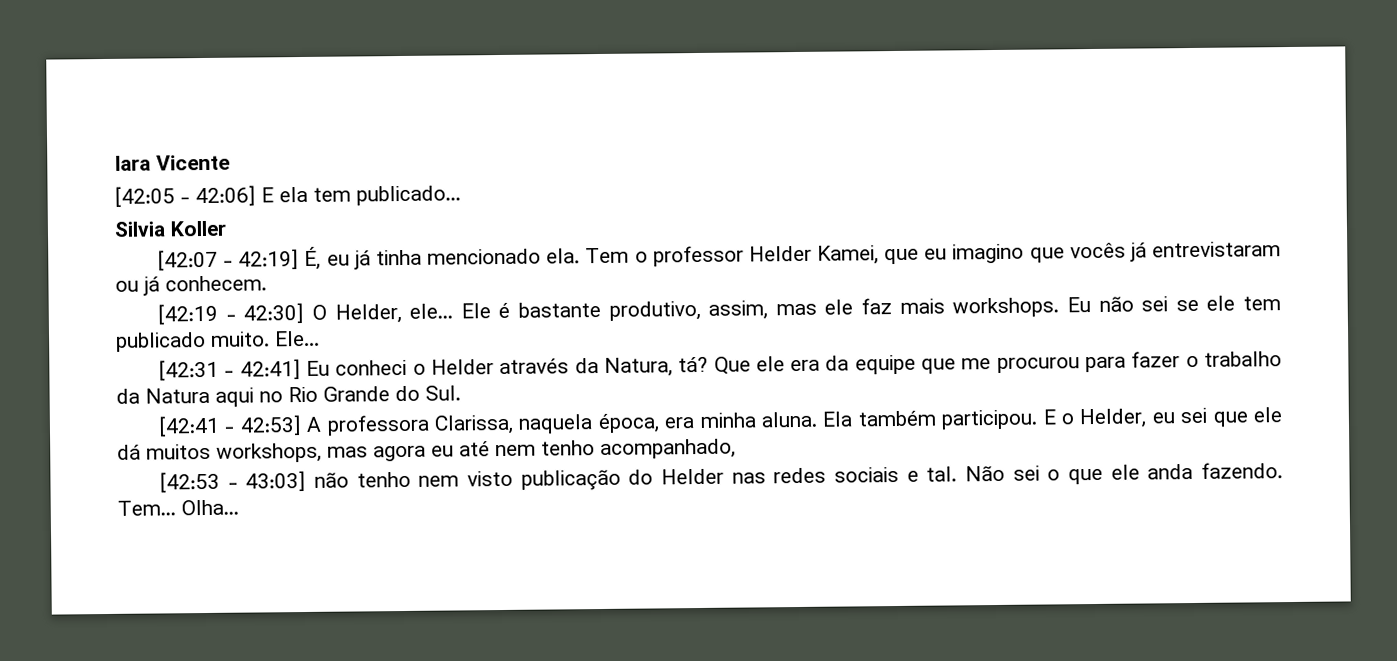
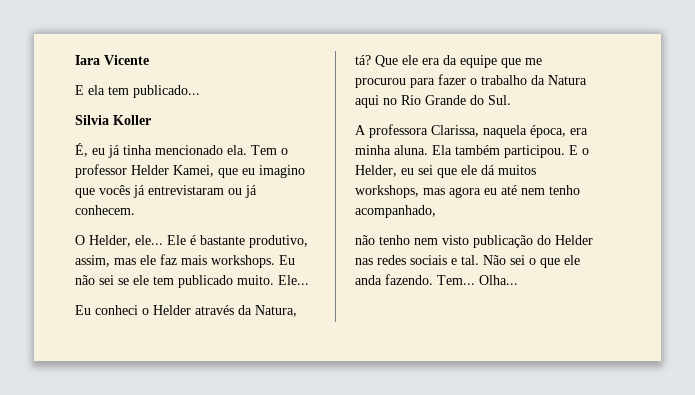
[114,185,256,207] [42:05 - 42:06] -> (149, 60) none
[157,249,300,271] [42:07 - 42:19] -> (151, 120) none
[157,302,305,325] [42:19 - 42:30] -> (135, 210) none
[158,359,301,381] [42:31 - 42:41] -> (309, 280) none
[158,415,302,437] [42:41 - 42:53] -> (511, 100) none
[159,470,307,493] [42:53 - 43:03] -> (436, 211) none

